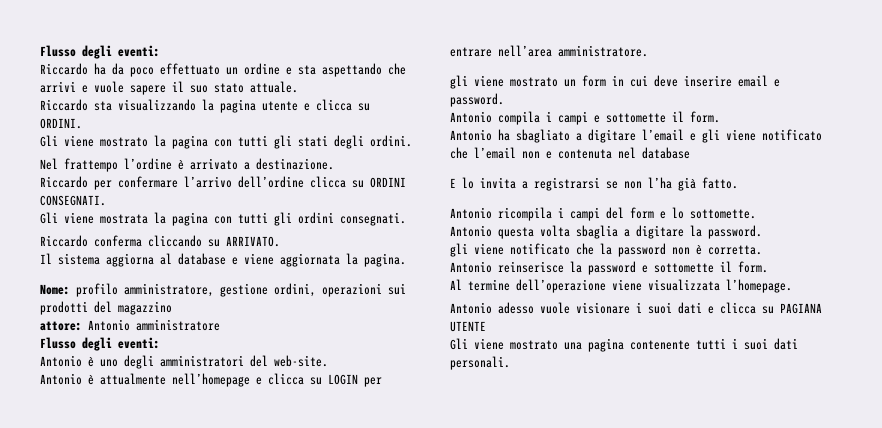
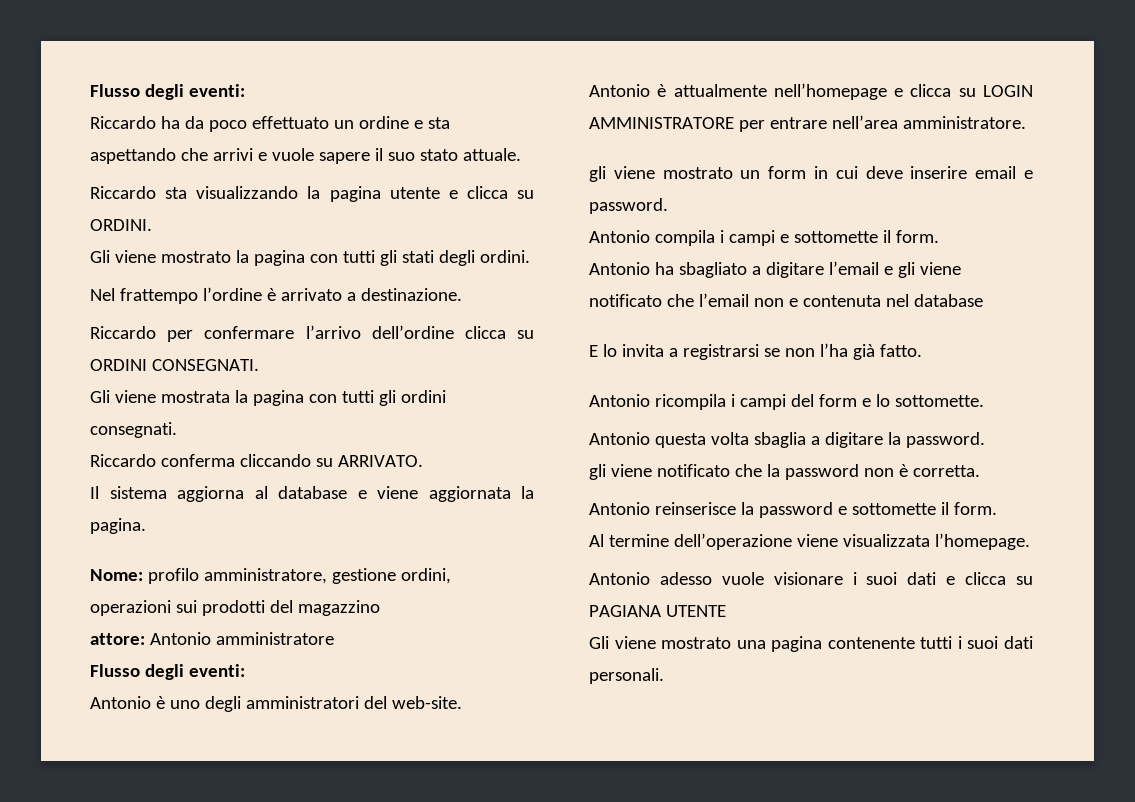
(358, 379) none -> [589,117,734,129] AMMINISTRATORE

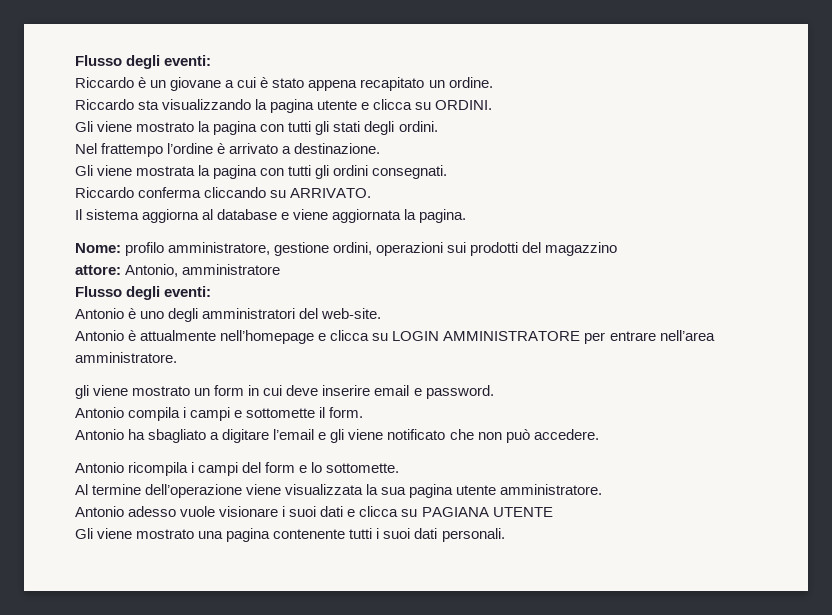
[160,116,450,132] [90,148,521,164] ha da poco effettuato un ordine e sta aspettando che arrivi e vuole sapere il suo stato attuale. -> [138,77,493,91] è un giovane a cui è stato appena recapitato un ordine.
[90,325,534,342] [90,359,259,371] // Riccardo per confermare l’arrivo dell’ordine clicca su ORDINI CONSEGNATI. -> (381, 148) none
[149,632,211,645] Antonio -> [125,264,179,277] Antonio,
[698,293,983,307] [589,343,922,360] l’email non e contenuta nel database // E lo invita a registrarsi se non l’ha già fatto. -> [477,429,599,443] non può accedere.
[589,432,985,448] [589,464,980,480] [589,502,997,518] // Antonio questa volta sbaglia a digitare la password. // gli viene notificato che la password non è corretta. // Antonio reinserisce la password e sottomette il form. -> (400, 468) none
[934,533,1030,550] l’homepage. -> [366,484,603,498] la sua pagina utente amministratore.

